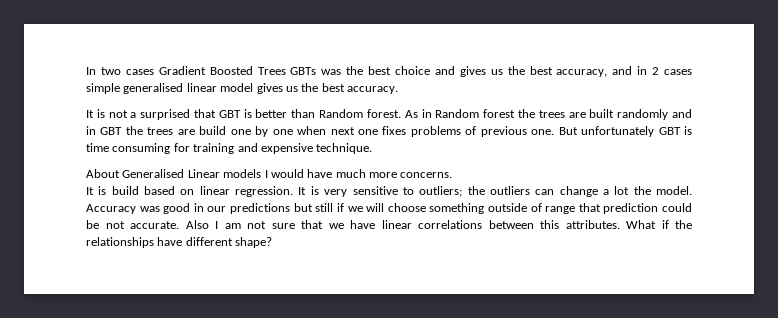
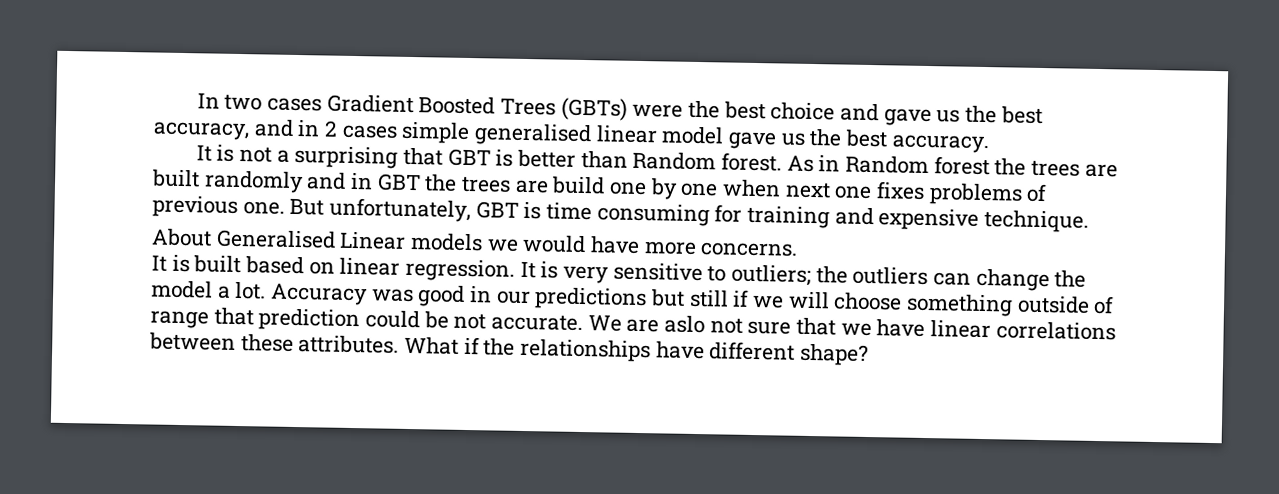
[290,67,342,75] GBTs was -> [560,97,684,121] (GBTs) were
[459,66,486,77] gives -> [883,108,932,127] gave
[256,83,283,94] gives -> [728,131,778,150] gave
[140,109,191,120] surprised -> [294,145,399,169] surprising
[581,126,655,137] unfortunately -> [329,197,472,223] unfortunately,
[264,170,268,178] I -> [486,238,519,252] we
[335,169,366,178] much -> (641, 245) none
[111,186,139,195] build -> [193,255,242,274] built
[602,186,693,195] a lot the model. -> [1054,270,1087,288] [151,280,267,300] the model a lot.
[185,220,241,229] Also I am -> [587,315,706,334] We are aslo
[540,220,559,229] this -> [240,334,294,352] these

